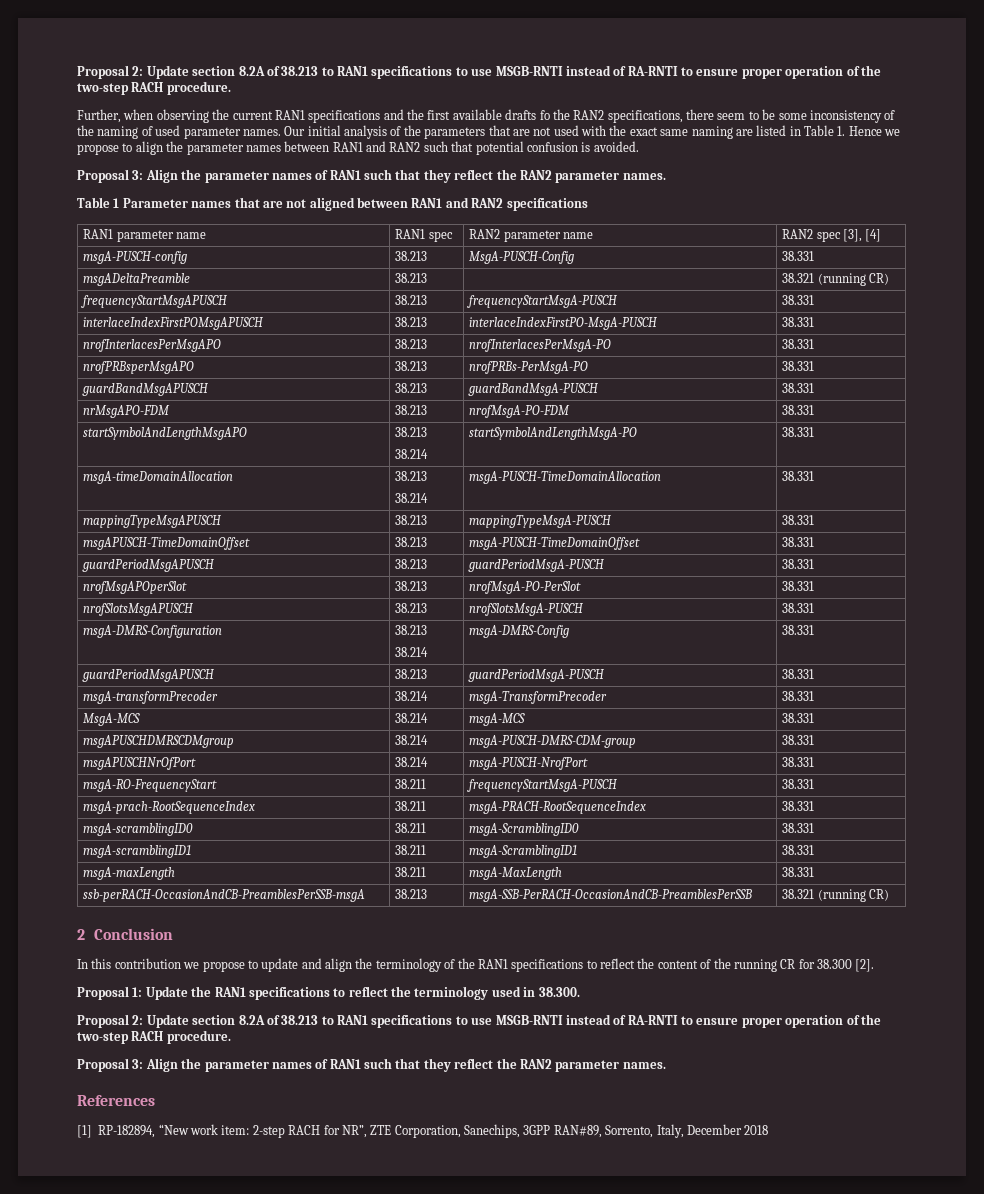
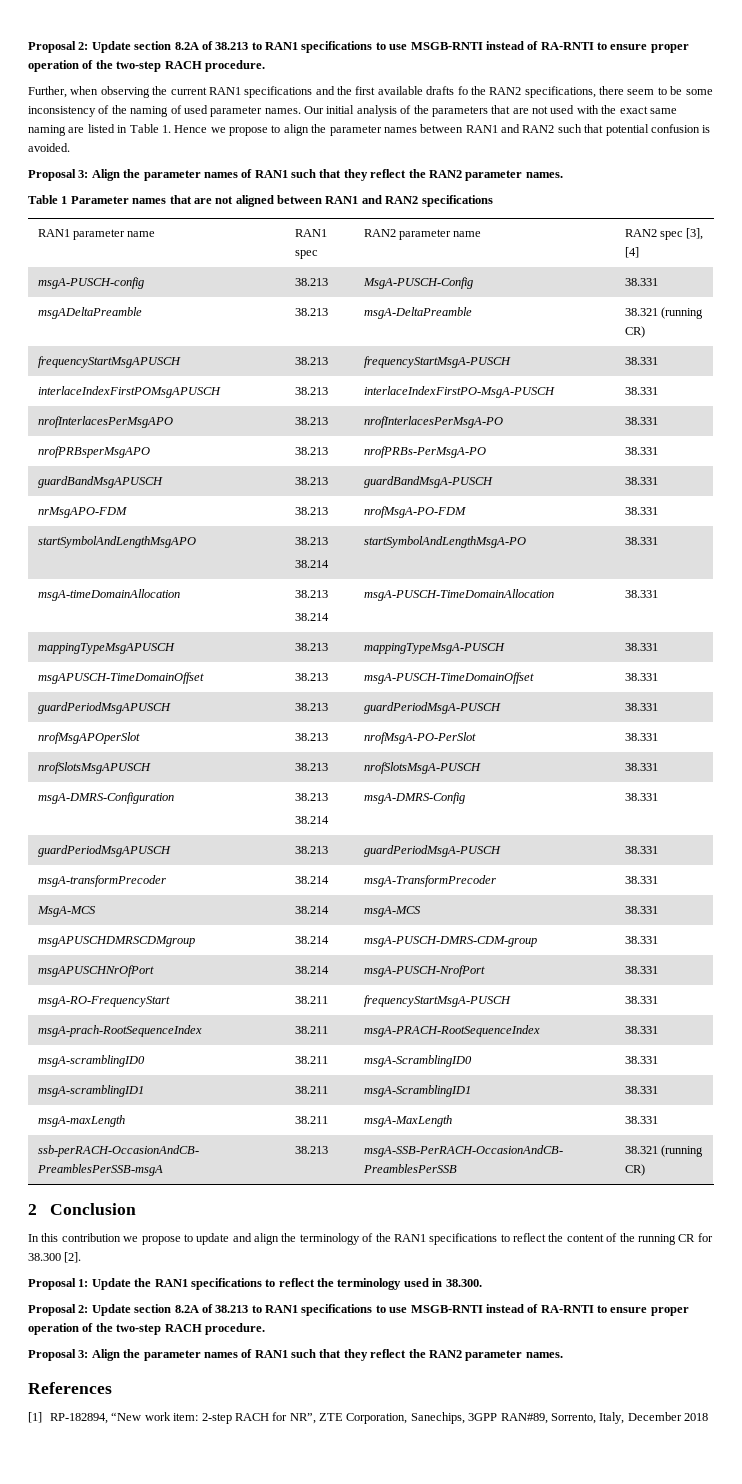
(428, 278) none -> [363,307,472,319] msgA-DeltaPreamble

